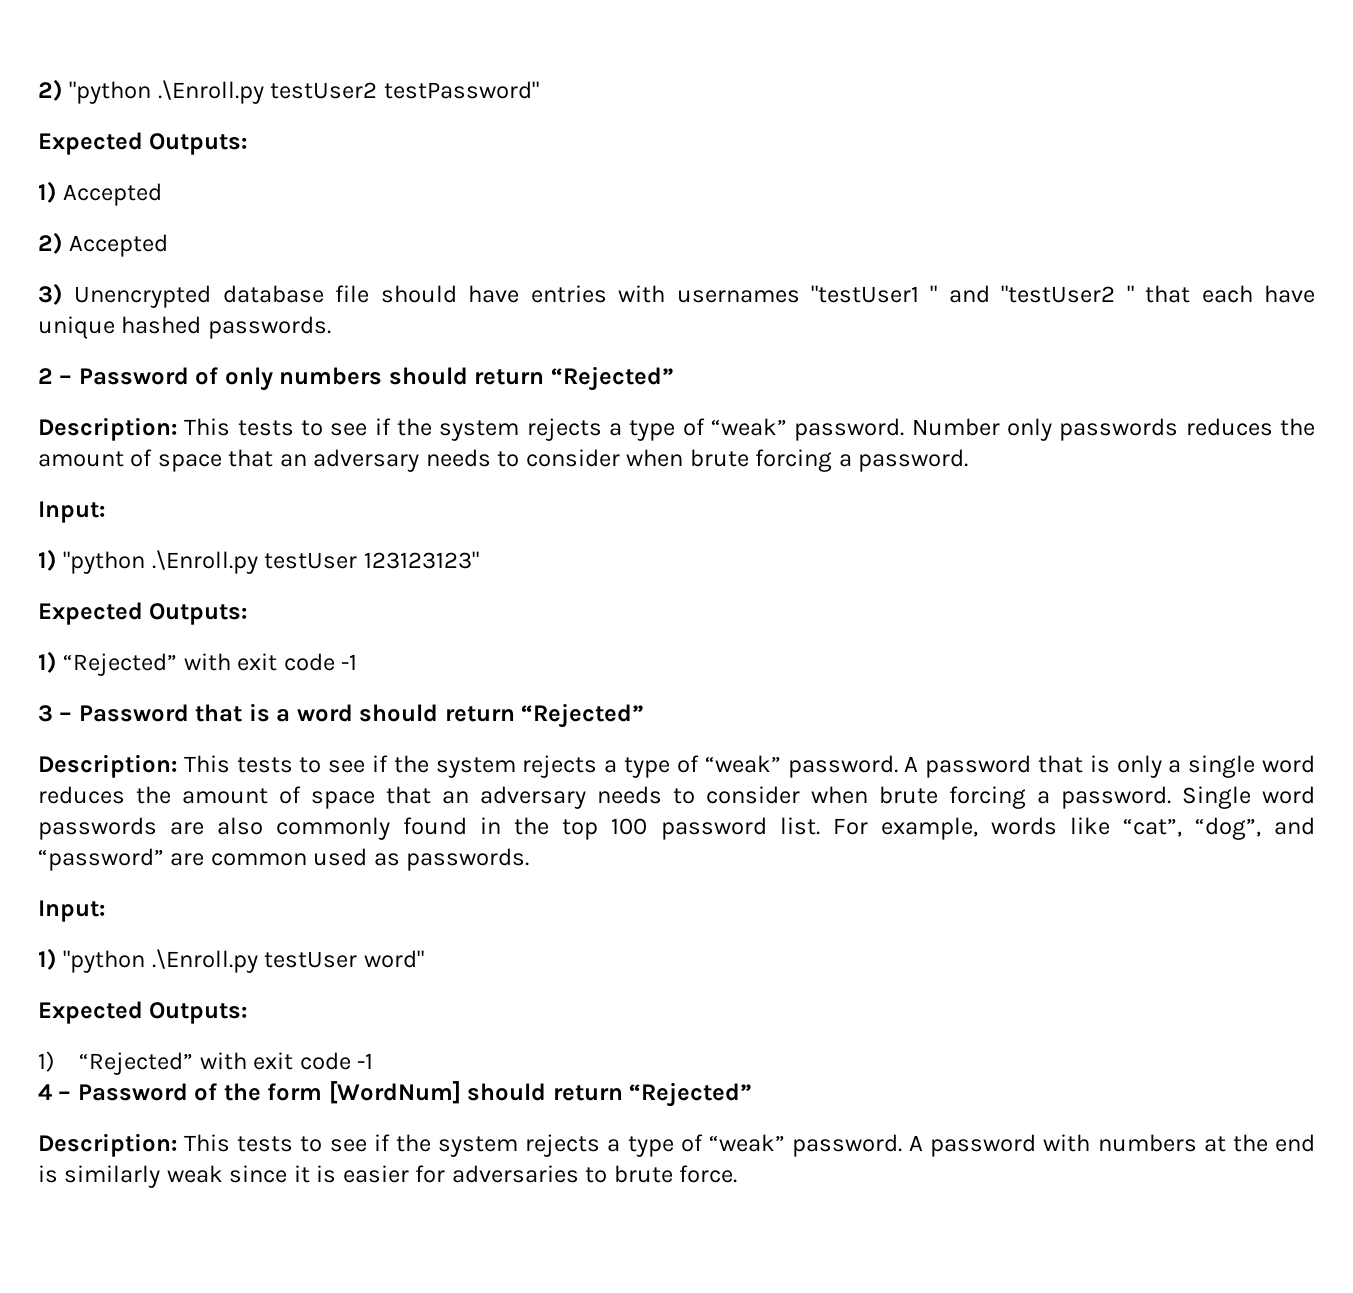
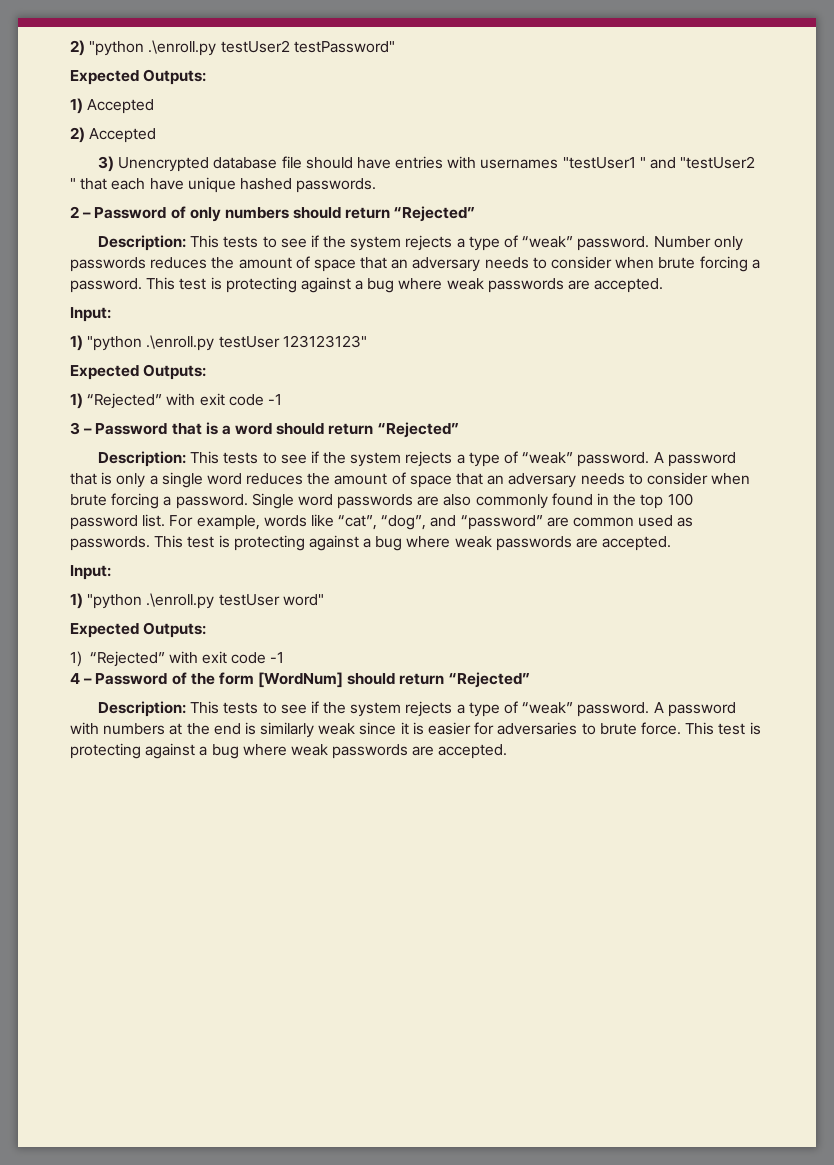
[157,80,264,104] .\Enroll.py -> [148,40,217,56] .\enroll.py
[38,501,105,523] [38,549,258,574] // Input: // 1) "python .\Enroll.py -> [146,277,664,293] [70,307,111,322] [70,335,215,351] This test is protecting against a bug where weak passwords are accepted. // Input: // 1) "python .\enroll.py
[38,900,105,922] [38,948,258,973] // Input: // 1) "python .\Enroll.py -> [154,535,672,551] [70,565,111,580] [70,593,215,609] This test is protecting against a bug where weak passwords are accepted. // Input: // 1) "python .\enroll.py
(738, 1174) none -> [685,722,761,735] [70,743,508,759] This test is protecting against a bug where weak passwords are accepted.

